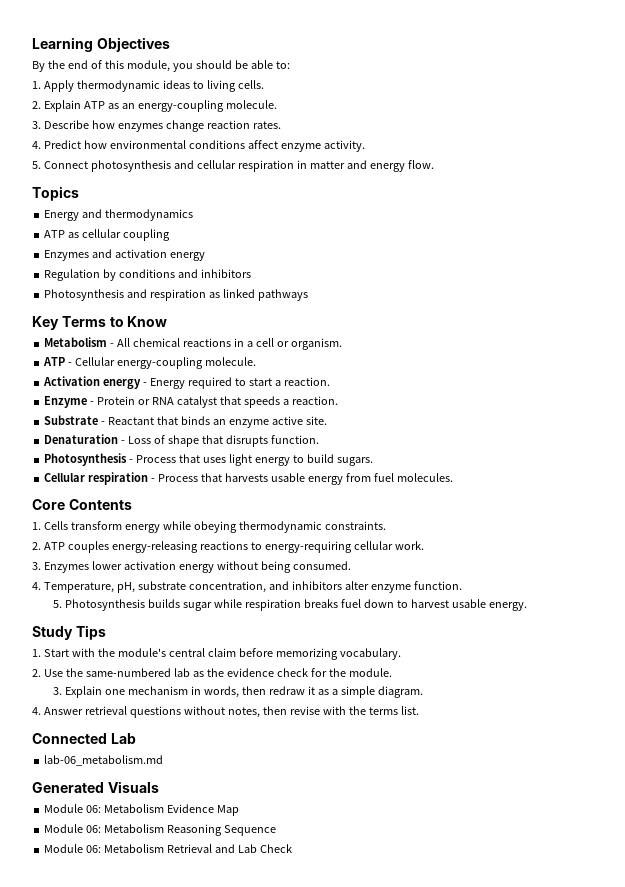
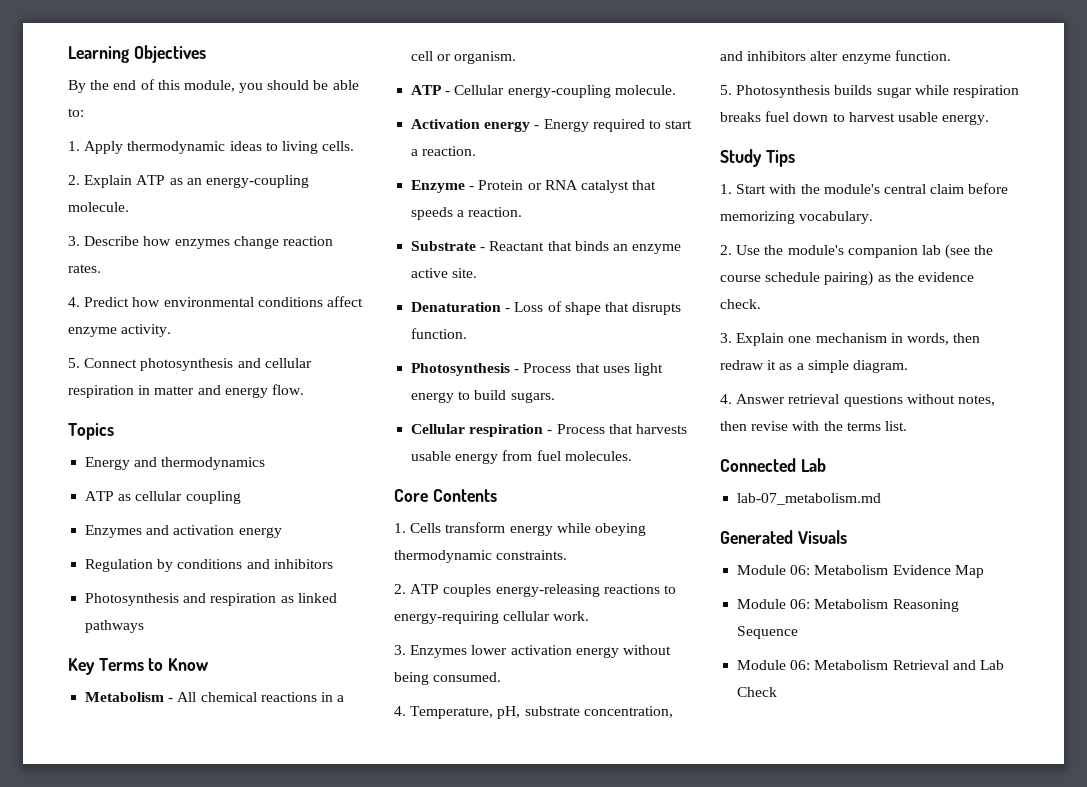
[85,668,392,677] same-numbered lab as the evidence check for the module. -> [787,244,994,259] [720,271,974,286] [720,299,761,309] module's companion lab (see the course schedule pairing) as the evidence check.
[44,755,164,766] lab-06_metabolism.md -> [737,493,882,505] lab-07_metabolism.md

